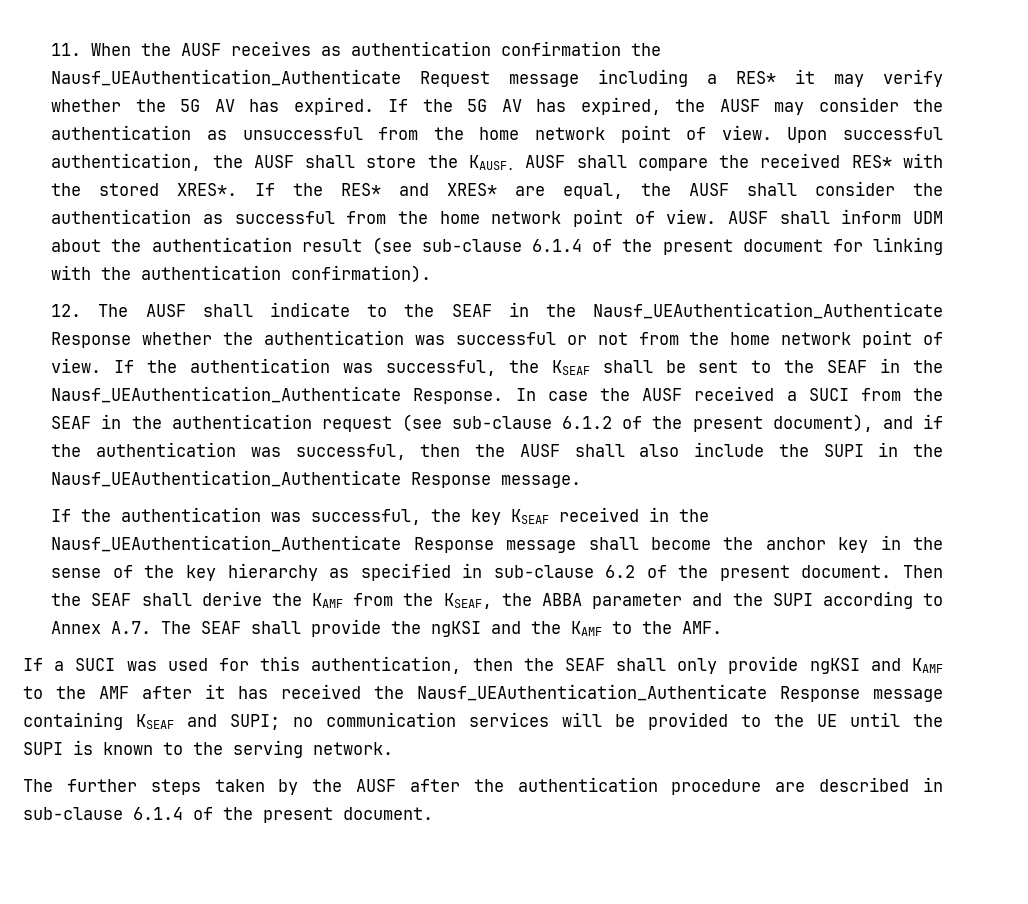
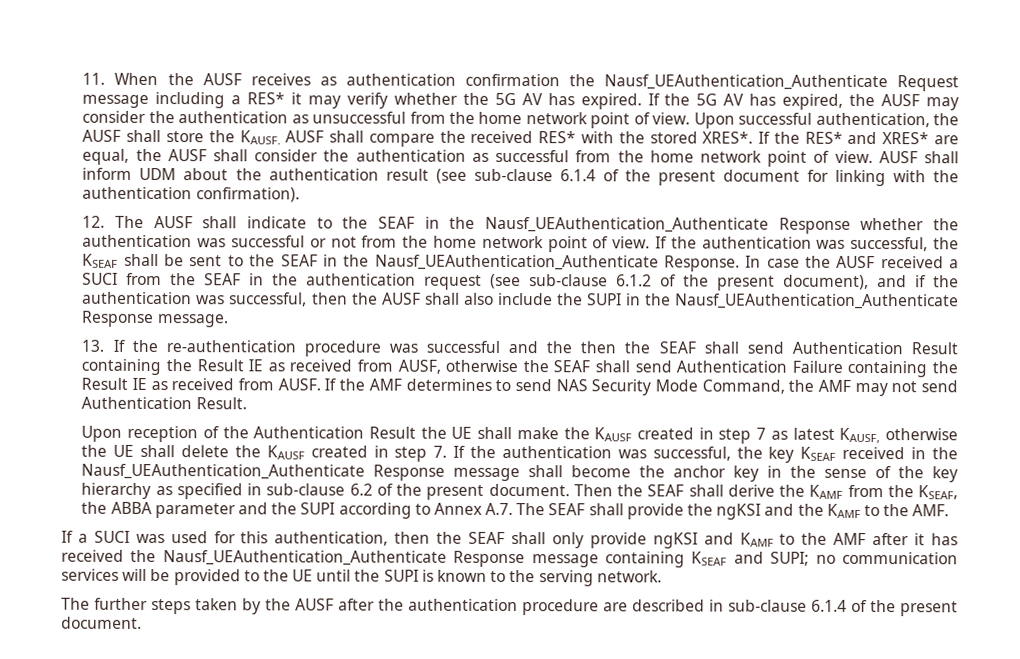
(582, 481) none -> [81,339,959,357] [81,358,958,378] [81,377,958,397] [81,396,247,410] [81,425,959,444] [81,444,448,462] 13. If the re-authentication procedure was successful and the then the SEAF shall send Authentication Result containing the Result IE as received from AUSF, otherwise the SEAF shall send Authentication Failure containing the Result IE as received from AUSF. If the AMF determines to send NAS Security Mode Command, the AMF may not send Authentication Result. // Upon reception of the Authentication Result the UE shall make the KAUSF created in step 7 as latest KAUSF, otherwise the UE shall delete the KAUSF created in step 7.

